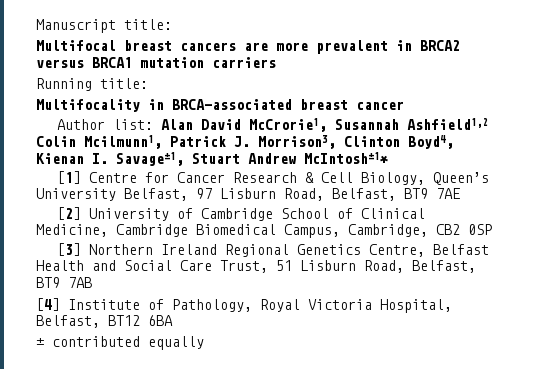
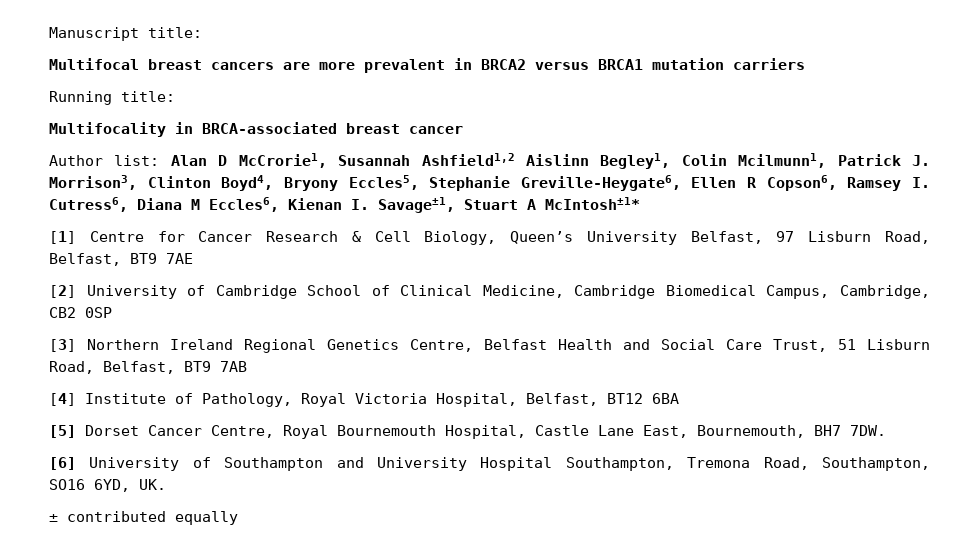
[201,119,242,130] David -> [218,155,228,166] D
(490, 124) none -> [525,153,671,169] Aislinn Begley1,
(454, 142) none -> [283,175,930,191] [49,197,279,212] Bryony Eccles5, Stephanie Greville-Heygate6, Ellen R Copson6, Ramsey I. Cutress6, Diana M Eccles6,
[248,153,296,164] Andrew -> [527,199,536,210] A
(173, 320) none -> [49,425,886,439] [49,457,930,471] [49,479,166,492] // [5] Dorset Cancer Centre, Royal Bournemouth Hospital, Castle Lane East, Bournemouth, BH7 7DW. // [6] University of Southampton and University Hospital Southampton, Tremona Road, Southampton, SO16 6YD, UK.

